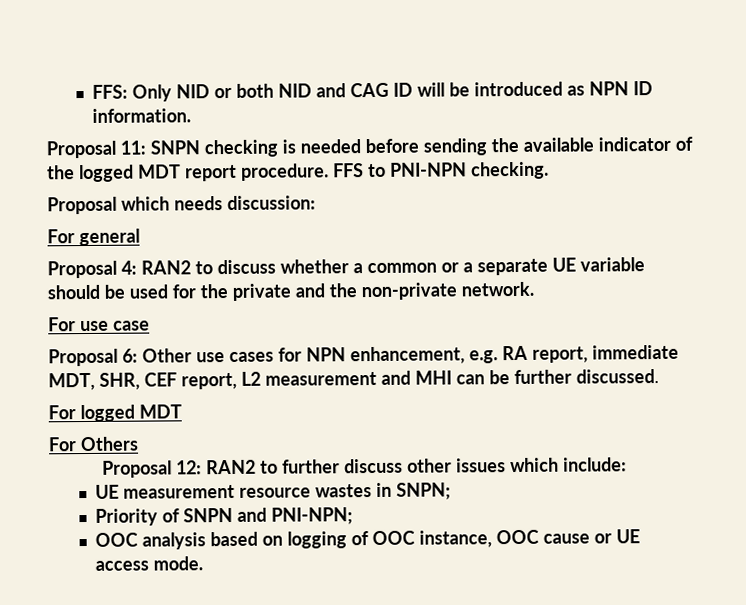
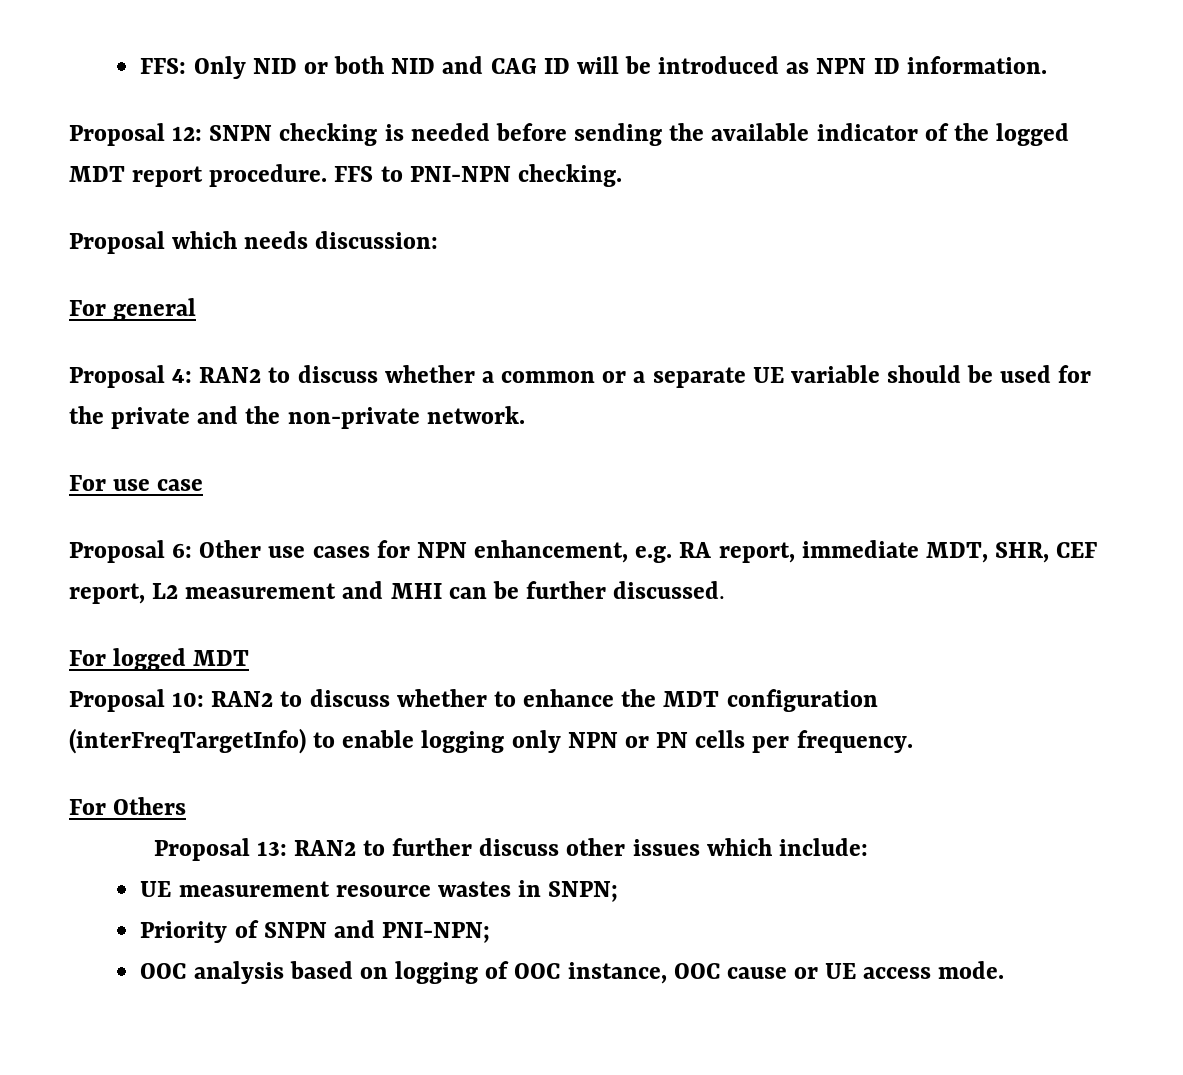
[120,140,146,155] 11: -> [172,126,203,141] 12:
(182, 411) none -> [69,689,878,712] [69,728,913,754] // Proposal 10: RAN2 to discuss whether to enhance the MDT configuration (interFreqTargetInfo) to enable logging only NPN or PN cells per frequency.
[175,460,202,475] 12: -> [256,841,287,856] 13:

